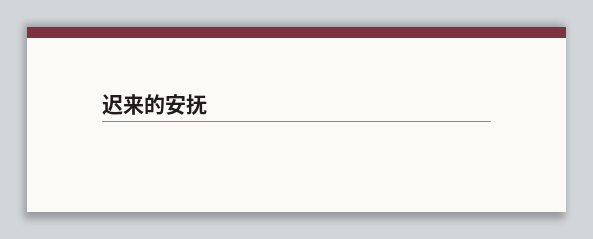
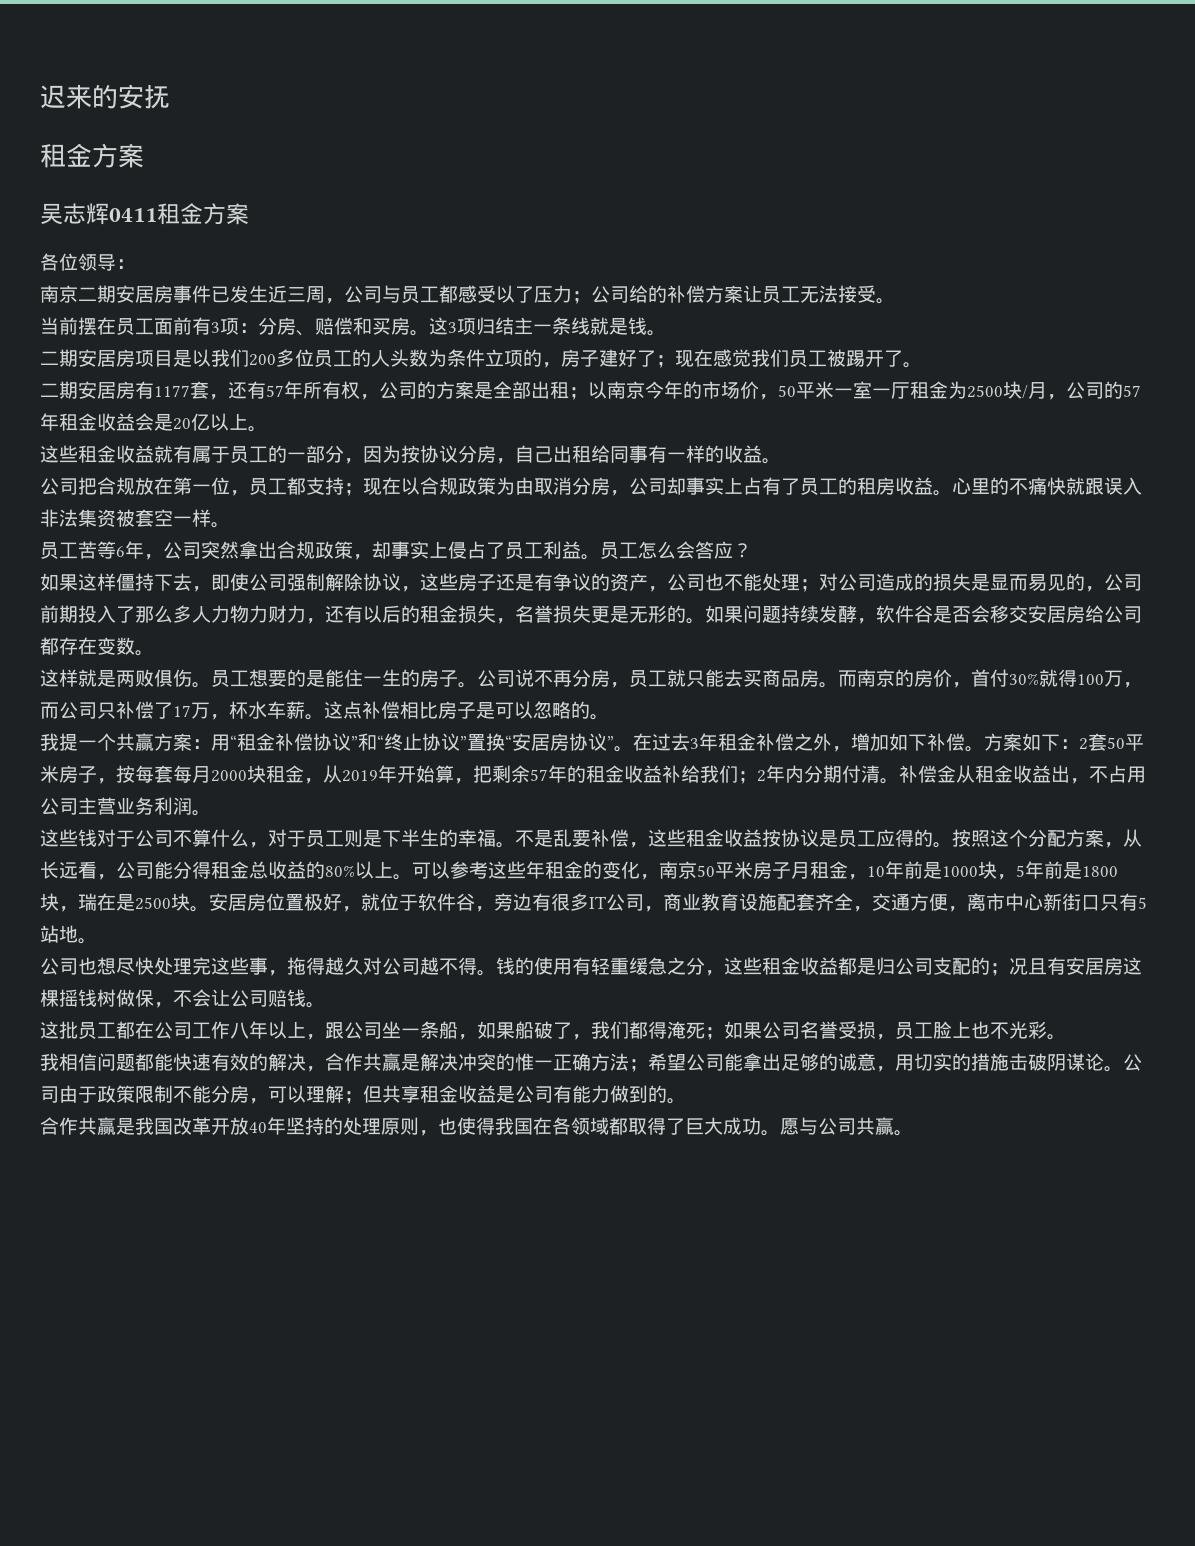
(207, 105) none -> [40,143,144,168] [40,203,249,225] [40,253,135,271] [40,285,895,304] [40,317,666,336] [40,349,922,368] [40,381,1141,400] [40,413,267,432] [40,445,781,464] [40,477,1142,496] [40,509,230,528] [40,541,752,560] [40,573,1142,592] [40,605,1142,624] [40,637,154,656] [40,669,1142,688] [40,701,609,720] [40,733,1144,752] [40,765,1146,784] [40,797,211,816] [40,829,1142,848] [40,861,1118,880] [40,893,1147,912] [40,925,97,944] [40,957,1142,976] [40,989,325,1008] [40,1021,1066,1040] [40,1053,1142,1072] [40,1085,686,1104] [40,1117,913,1136] // 租金方案 // 吴志辉0411租金方案 // 各位领导： // 南京二期安居房事件已发生近三周，公司与员工都感受以了压力；公司给的补偿方案让员工无法接受。 // 当前摆在员工面前有3项：分房、赔偿和买房。这3项归结主一条线就是钱。 // 二期安居房项目是以我们200多位员工的人头数为条件立项的，房子建好了；现在感觉我们员工被踢开了。 // 二期安居房有1177套，还有57年所有权，公司的方案是全部出租；以南京今年的市场价，50平米一室一厅租金为2500块/月，公司的57年租金收益会是20亿以上。 // 这些租金收益就有属于员工的一部分，因为按协议分房，自己出租给同事有一样的收益。 // 公司把合规放在第一位，员工都支持；现在以合规政策为由取消分房，公司却事实上占有了员工的租房收益。心里的不痛快就跟误入非法集资被套空一样。 // 员工苦等6年，公司突然拿出合规政策，却事实上侵占了员工利益。员工怎么会答应？ // 如果这样僵持下去，即使公司强制解除协议，这些房子还是有争议的资产，公司也不能处理；对公司造成的损失是显而易见的，公司前期投入了那么多人力物力财力，还有以后的租金损失，名誉损失更是无形的。如果问题持续发酵，软件谷是否会移交安居房给公司都存在变数。 // 这样就是两败俱伤。员工想要的是能住一生的房子。公司说不再分房，员工就只能去买商品房。而南京的房价，首付30%就得100万，而公司只补偿了17万，杯水车薪。这点补偿相比房子是可以忽略的。 // 我提一个共赢方案：用“租金补偿协议”和“终止协议”置换“安居房协议”。在过去3年租金补偿之外，增加如下补偿。方案如下：2套50平米房子，按每套每月2000块租金，从2019年开始算，把剩余57年的租金收益补给我们；2年内分期付清。补偿金从租金收益出，不占用公司主营业务利润。 // 这些钱对于公司不算什么，对于员工则是下半生的幸福。不是乱要补偿，这些租金收益按协议是员工应得的。按照这个分配方案，从长远看，公司能分得租金总收益的80%以上。可以参考这些年租金的变化，南京50平米房子月租金，10年前是1000块，5年前是1800块，瑞在是2500块。安居房位置极好，就位于软件谷，旁边有很多IT公司，商业教育设施配套齐全，交通方便，离市中心新街口只有5站地。 // 公司也想尽快处理完这些事，拖得越久对公司越不得。钱的使用有轻重缓急之分，这些租金收益都是归公司支配的；况且有安居房这棵摇钱树做保，不会让公司赔钱。 // 这批员工都在公司工作八年以上，跟公司坐一条船，如果船破了，我们都得淹死；如果公司名誉受损，员工脸上也不光彩。 // 我相信问题都能快速有效的解决，合作共赢是解决冲突的惟一正确方法；希望公司能拿出足够的诚意，用切实的措施击破阴谋论。公司由于政策限制不能分房，可以理解；但共享租金收益是公司有能力做到的。 // 合作共赢是我国改革开放40年坚持的处理原则，也使得我国在各领域都取得了巨大成功。愿与公司共赢。

